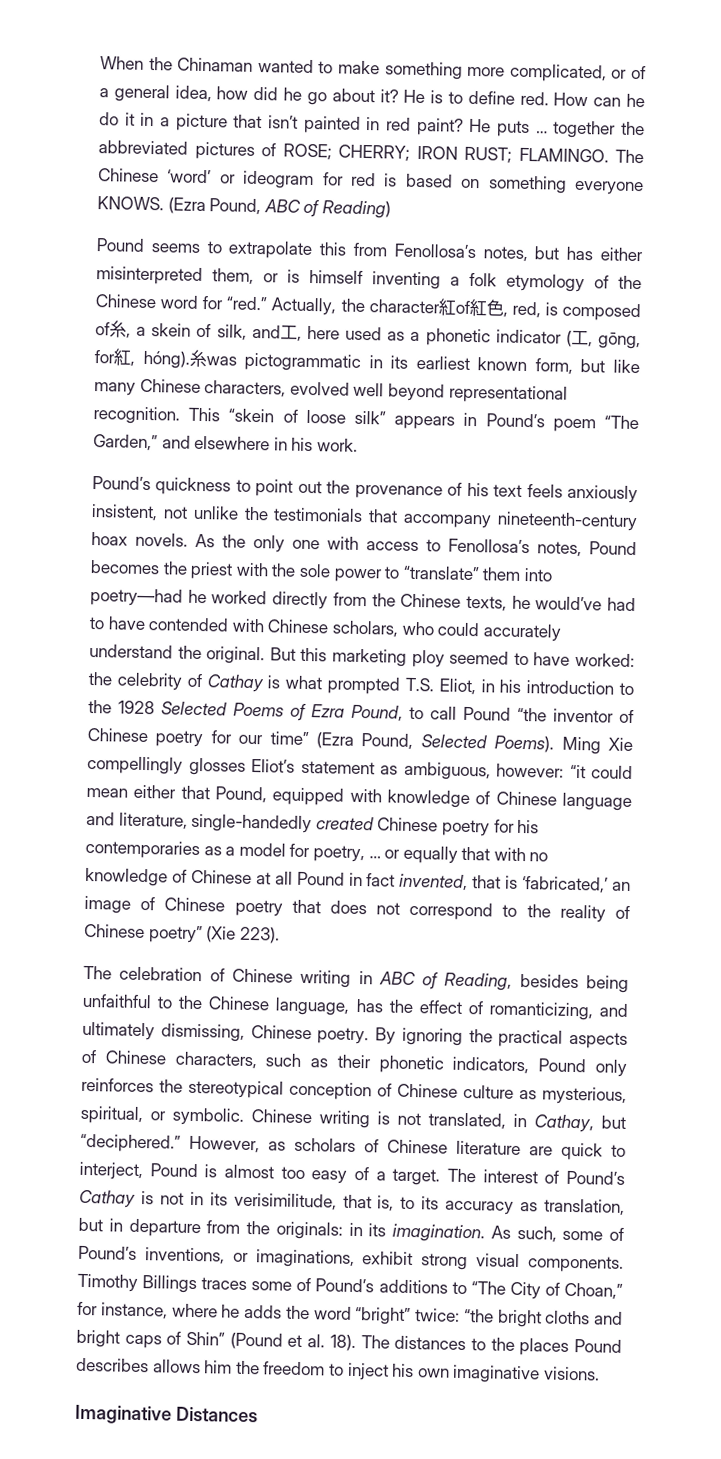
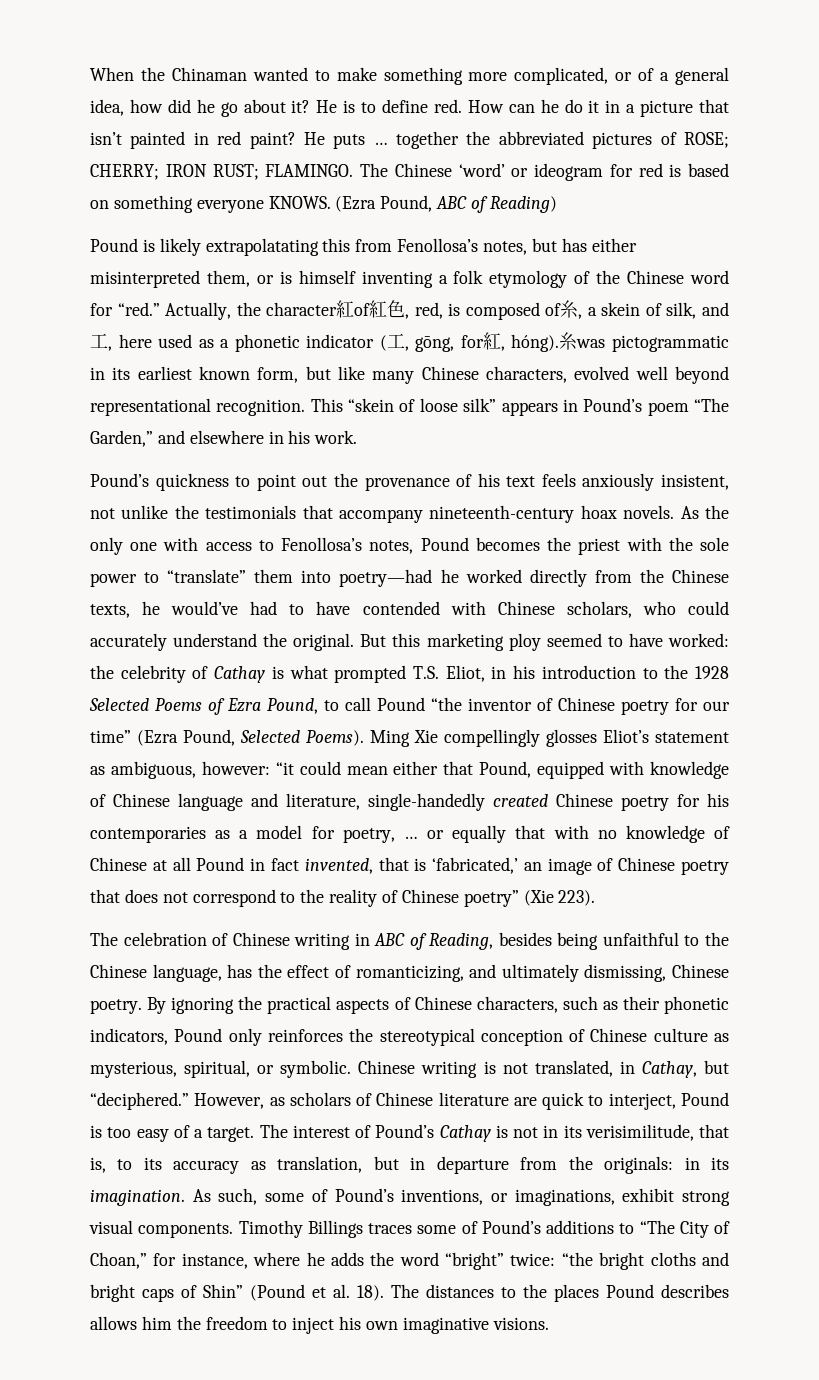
[150,240,314,260] seems to extrapolate -> [142,238,319,256] is likely extrapolatating
[223,1164,274,1179] almost -> (102, 1131) none
[75,1404,258,1425] // Imaginative Distances -> (549, 1323) none

